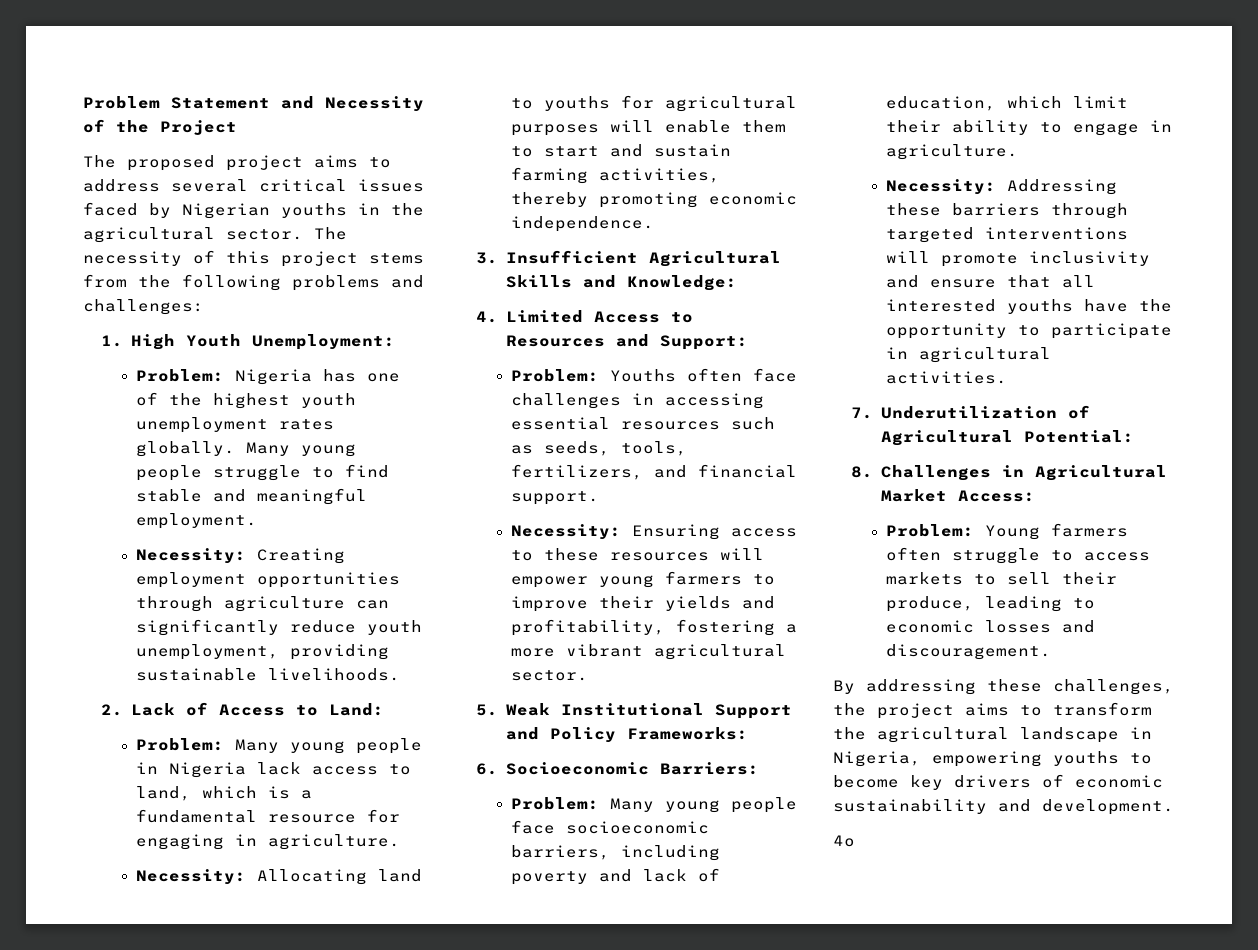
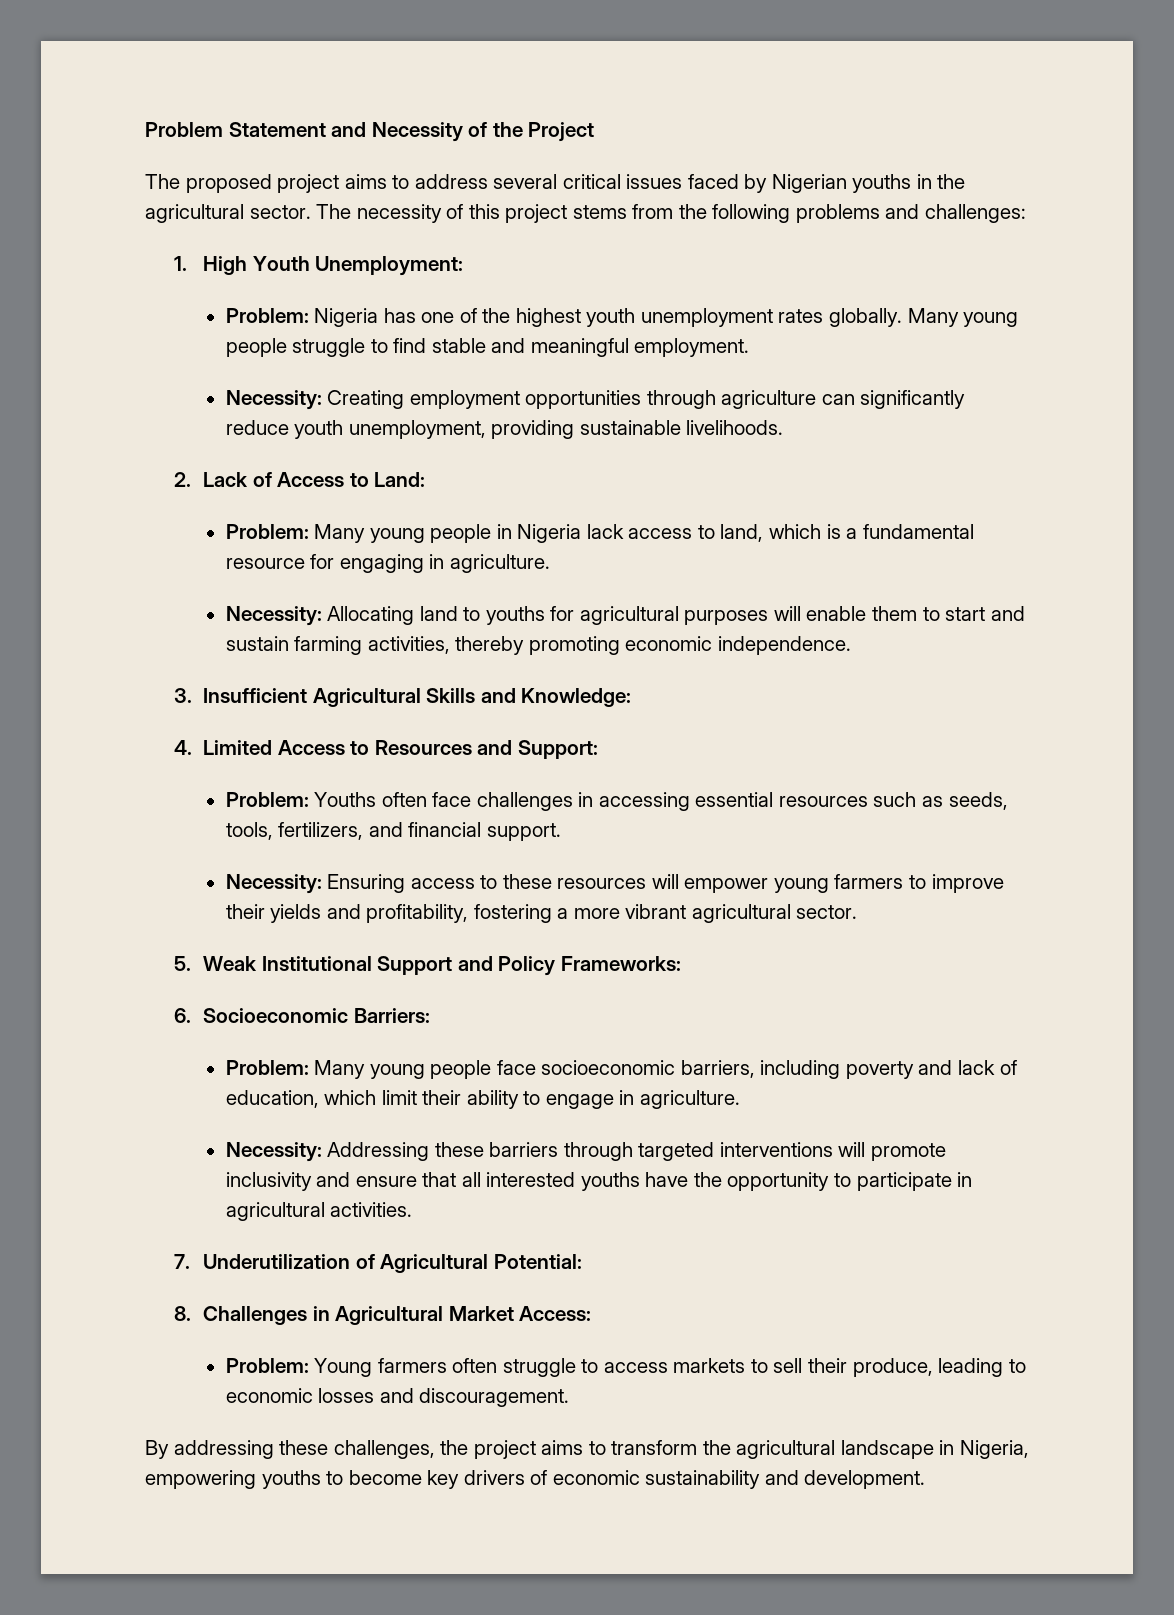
[833,835,855,847] // 4o -> (926, 1479) none

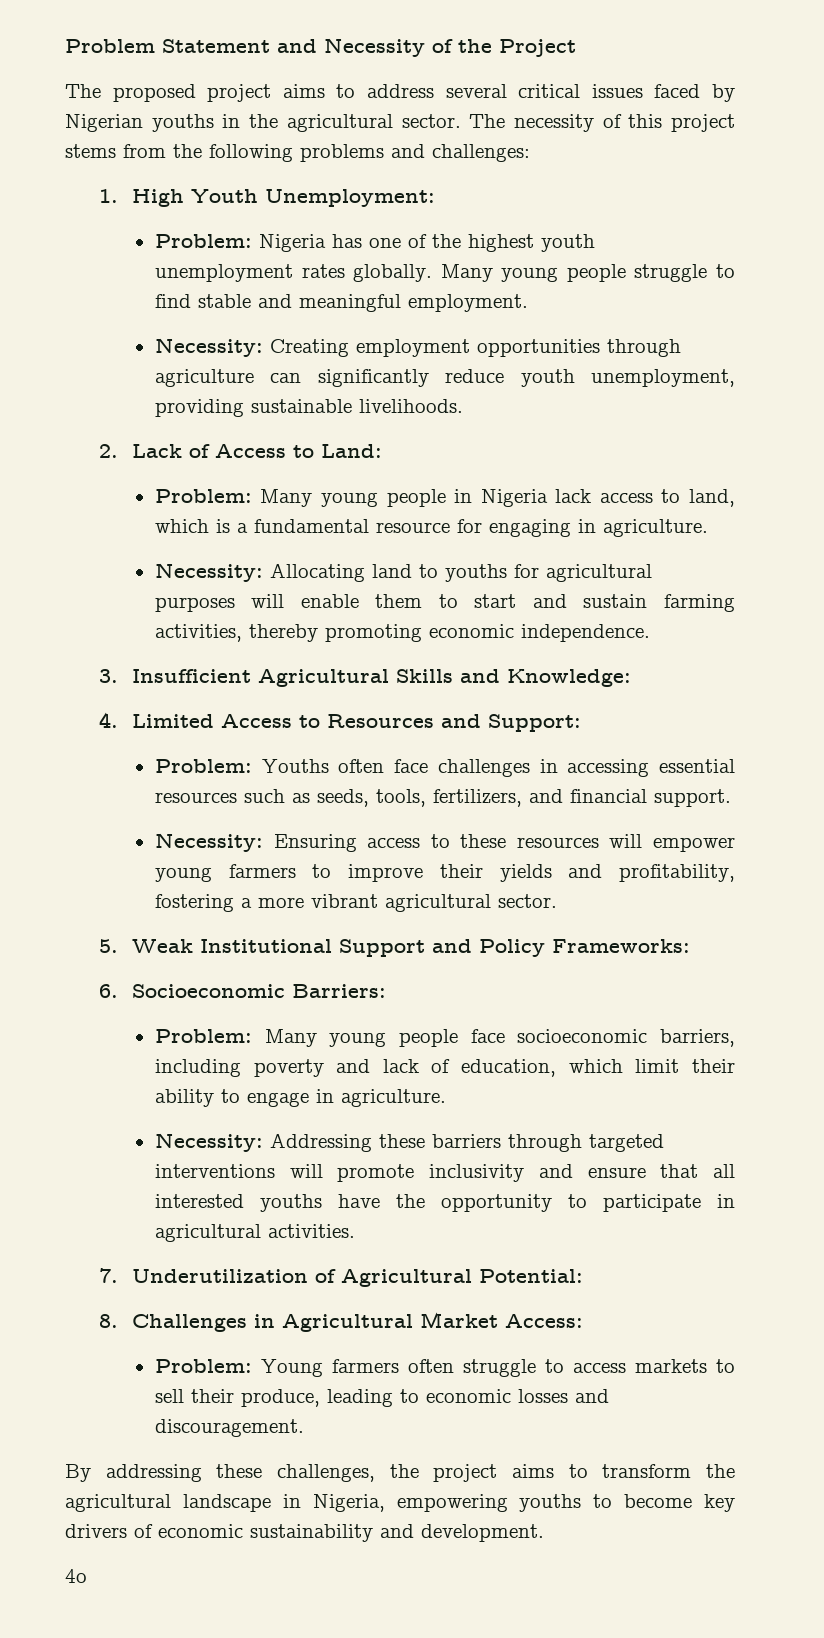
(926, 1479) none -> [65,1569,87,1583] // 4o

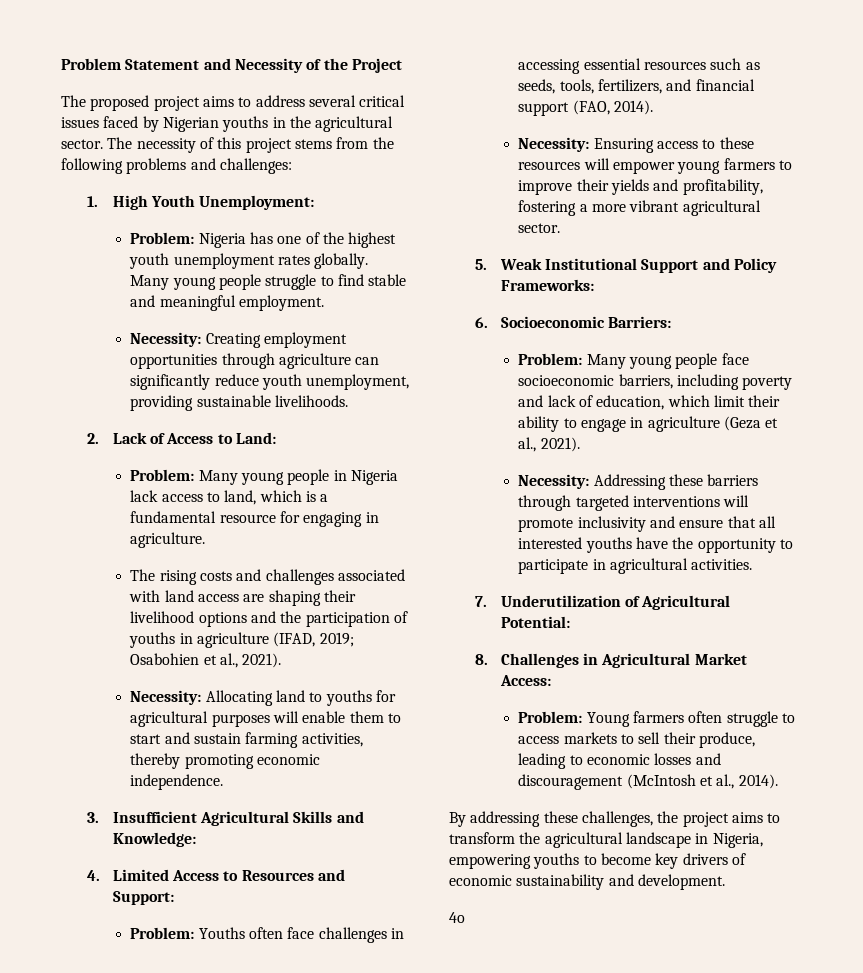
(708, 528) none -> [130,569,405,585] [129,590,356,606] [130,611,408,627] [129,632,354,648] [130,653,282,668] // The rising costs and challenges associated with land access are shaping their livelihood options and the participation of youths in agriculture (IFAD, 2019; Osabohien et al., 2021).
[653,789,731,807] support. -> [518,100,653,116] support (FAO, 2014).
[340,1089,446,1107] agriculture. -> [647,416,779,432] [518,437,580,452] agriculture (Geza et al., 2021).
[154,1419,304,1437] discouragement. -> [518,774,778,790] discouragement (McIntosh et al., 2014).

